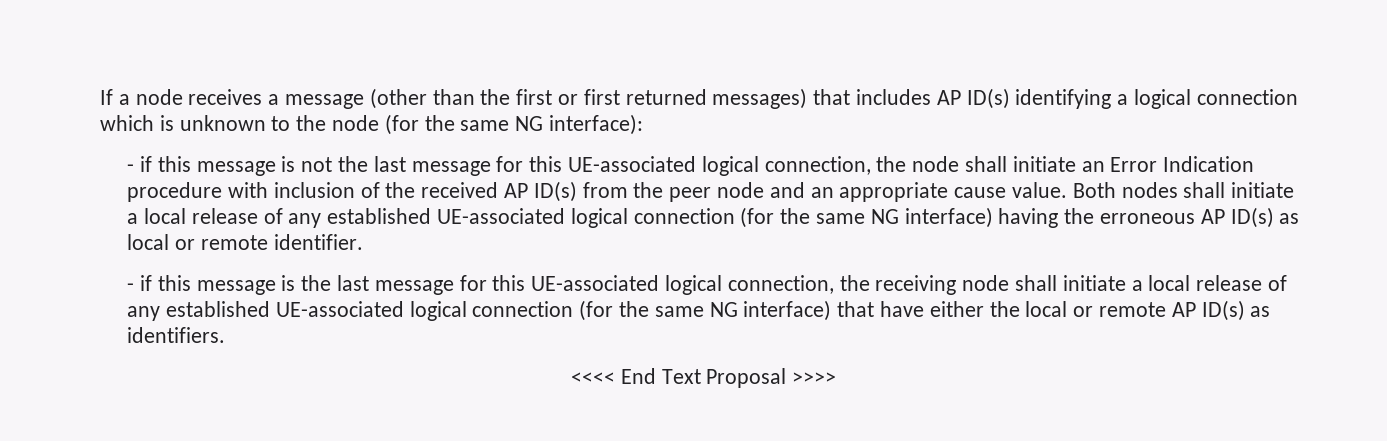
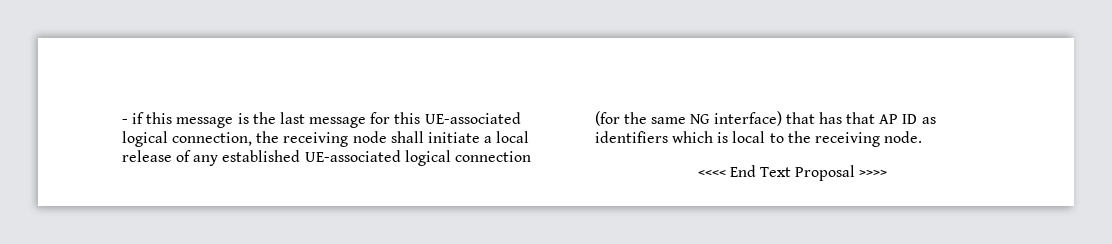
[100,88,1298,109] [100,114,644,135] [127,156,1255,176] [127,181,1295,202] [127,207,1300,228] [127,234,363,250] If a node receives a message (other than the first or first returned messages) that includes AP ID(s) identifying a logical connection which is unknown to the node (for the same NG interface): // - if this message is not the last message for this UE-associated logical connection, the node shall initiate an Error Indication procedure with inclusion of the received AP ID(s) from the peer node and an appropriate cause value. Both nodes shall initiate a local release of any established UE-associated logical connection (for the same NG interface) having the erroneous AP ID(s) as local or remote identifier. // -> (121, 121) none
[879,300,1271,321] [127,327,226,343] have either the local or remote AP ID(s) as identifiers. -> [818,112,936,124] [594,131,923,147] has that AP ID as identifiers which is local to the receiving node.

